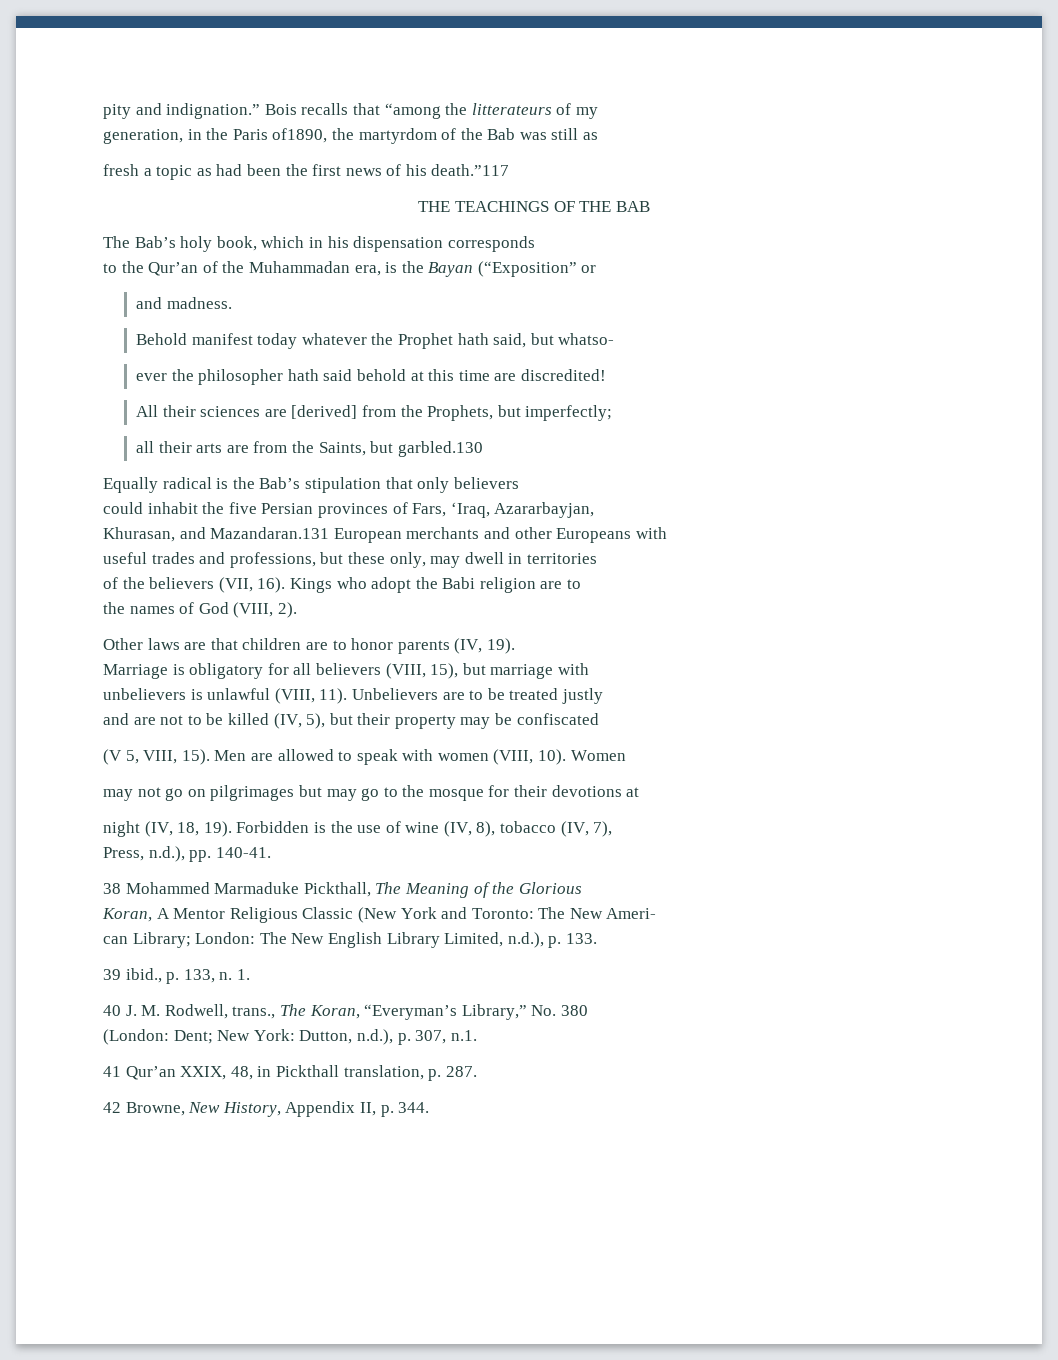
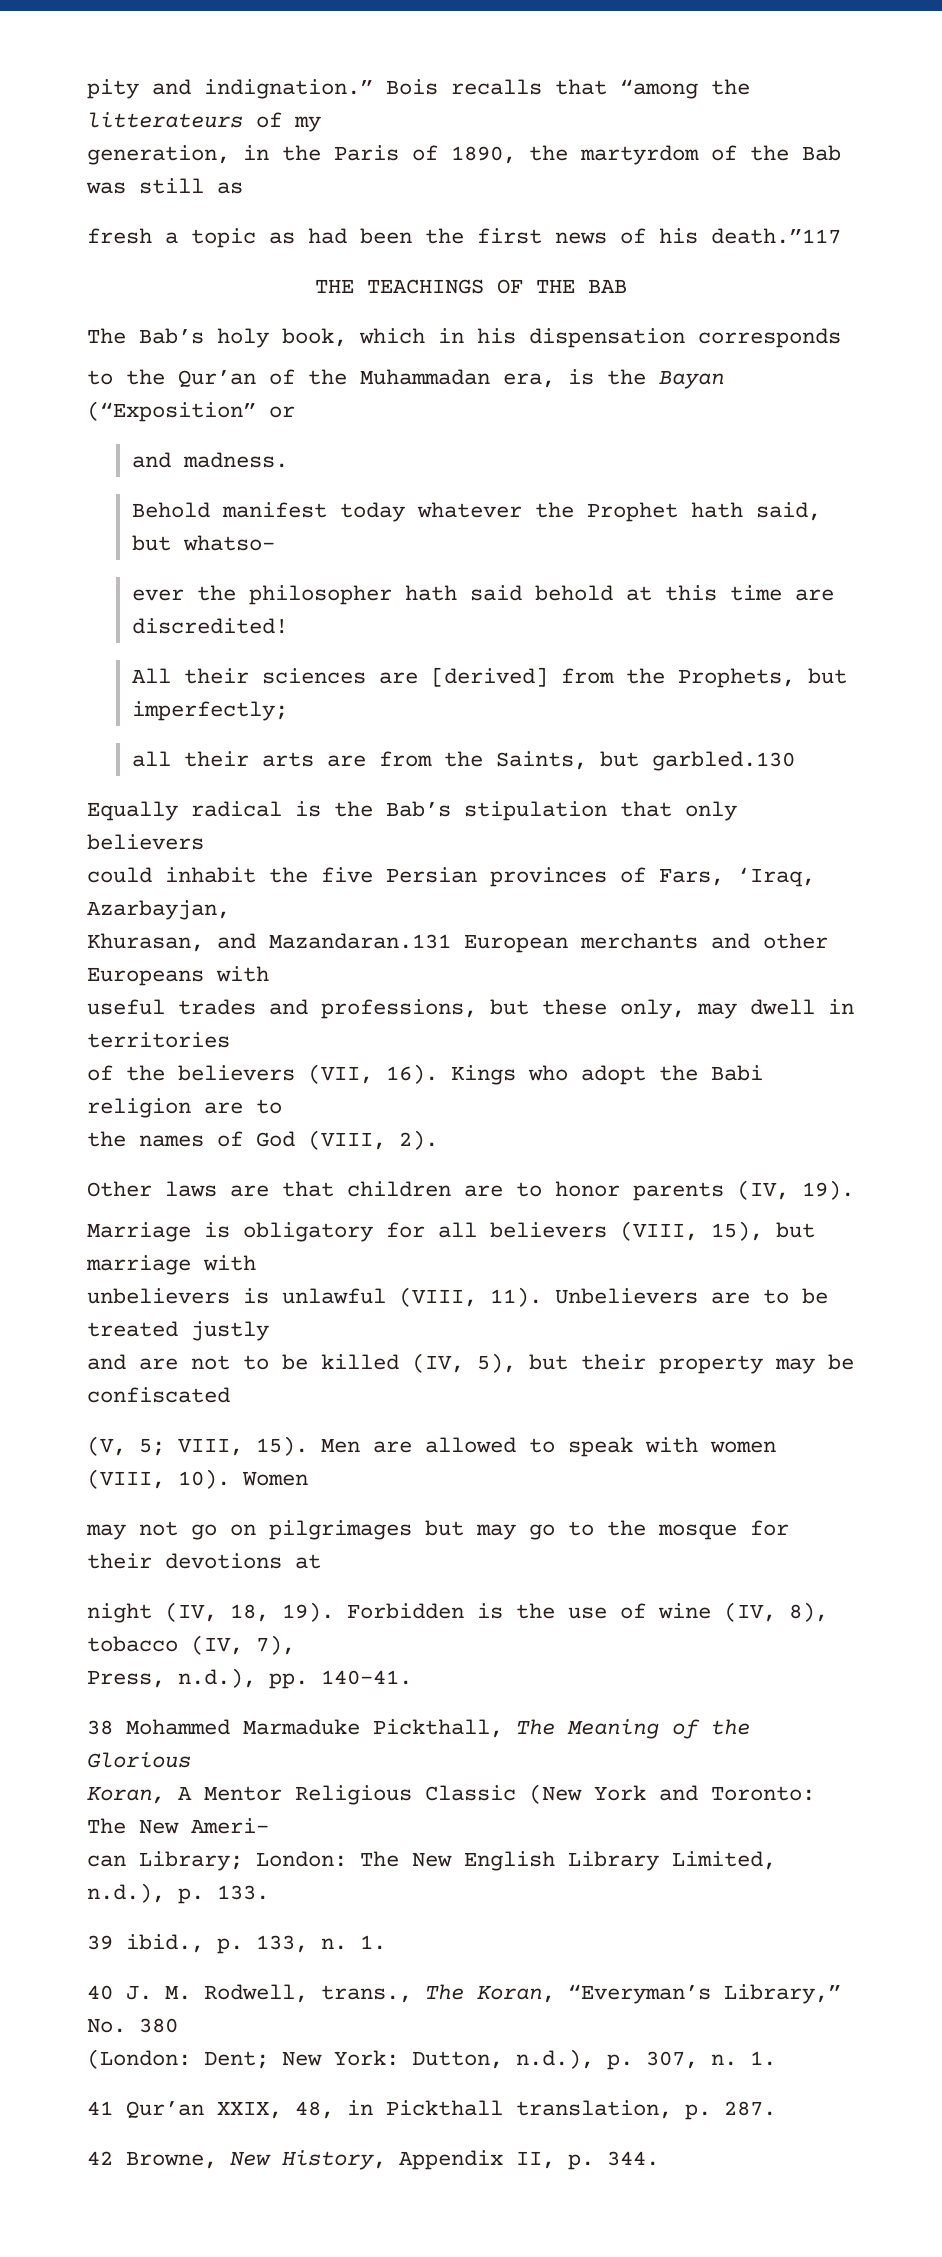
[272,128,328,143] of1890, -> [412,145,516,164] of 1890,
[494,502,595,518] Azararbayjan, -> [87,900,230,920] Azarbayjan,
[103,749,139,765] (V 5, -> [87,1436,165,1456] (V, 5;
[450,1030,477,1041] n.1. -> [711,2051,776,2066] n. 1.

